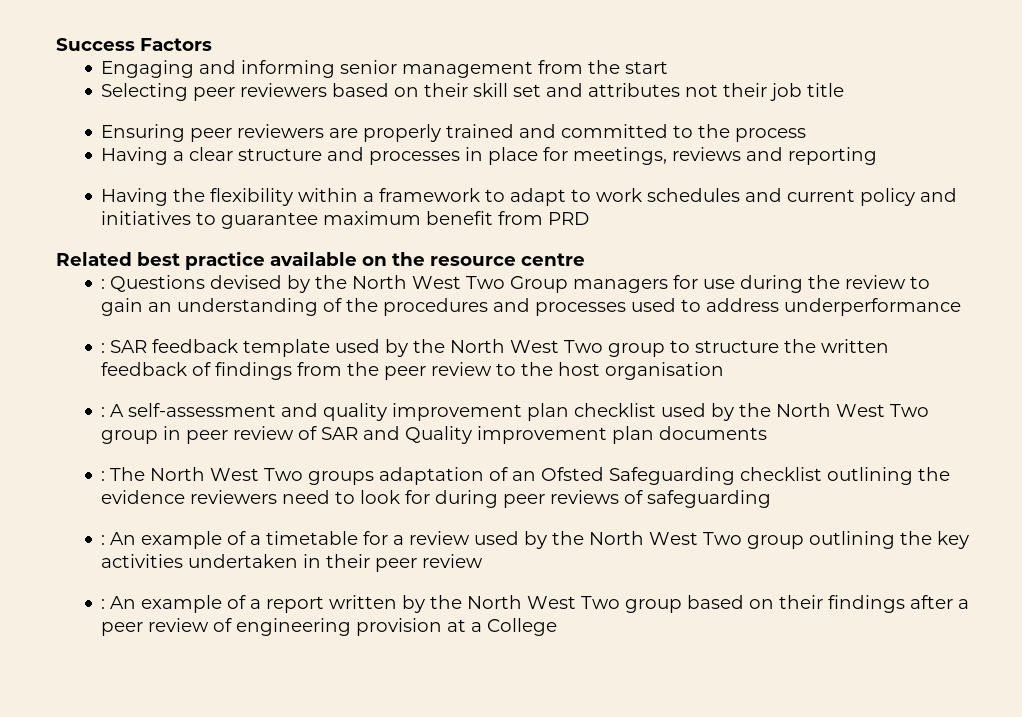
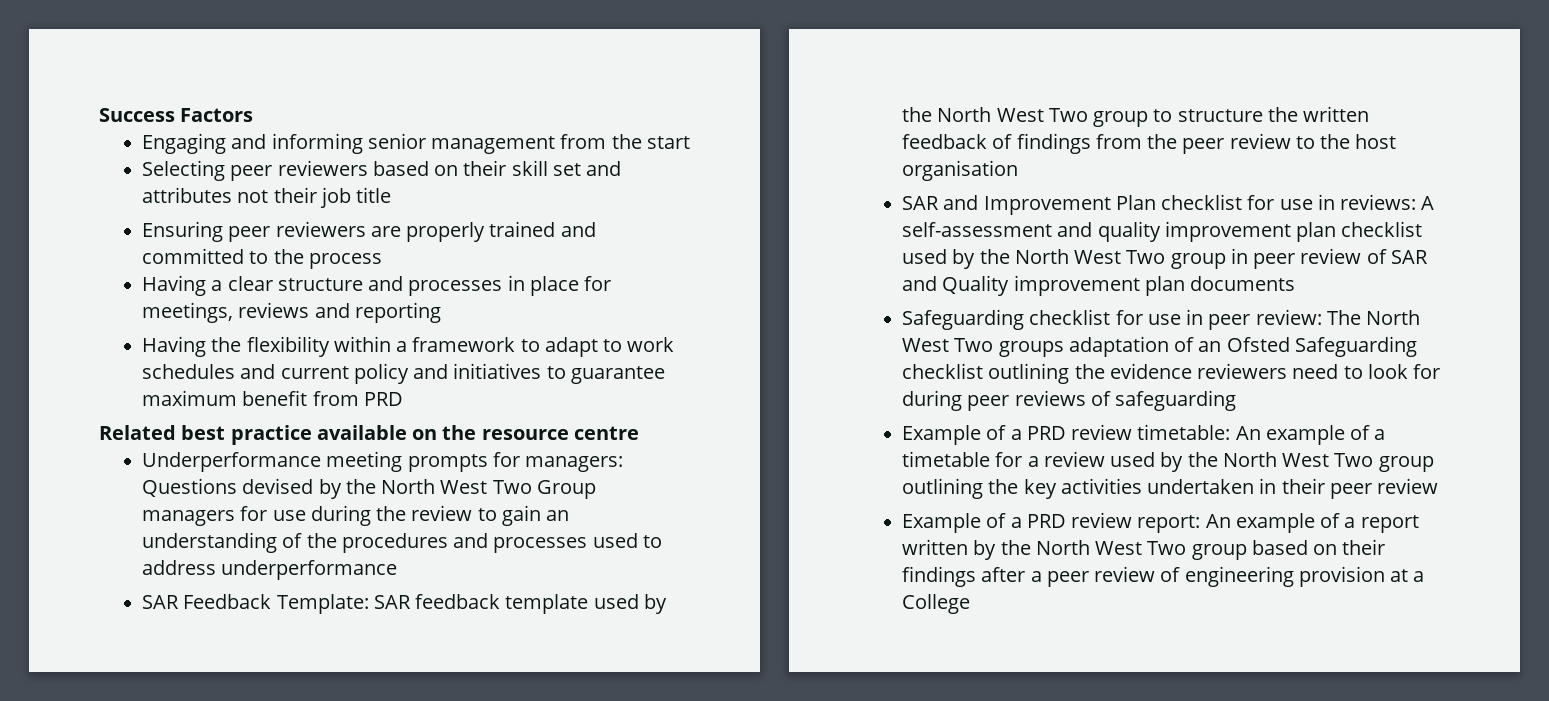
[101,279,106,289] : -> [142,451,624,472] Underperformance meeting prompts for managers:
[101,343,106,353] : -> [142,594,369,614] SAR Feedback Template:
[101,407,106,417] : -> [902,194,1417,215] SAR and Improvement Plan checklist for use in reviews:
[101,471,106,481] : -> [902,309,1322,330] Safeguarding checklist for use in peer review:
[101,535,106,545] : -> [902,424,1231,445] Example of a PRD review timetable:
[101,599,106,609] : -> [902,512,1201,533] Example of a PRD review report:

